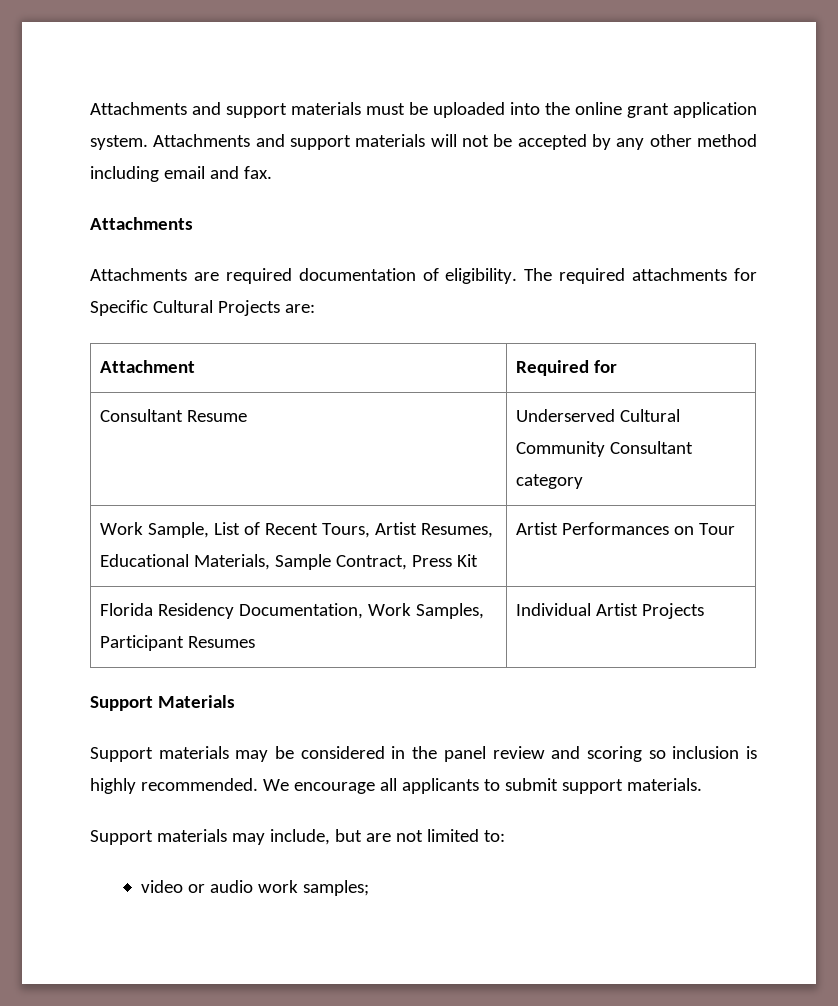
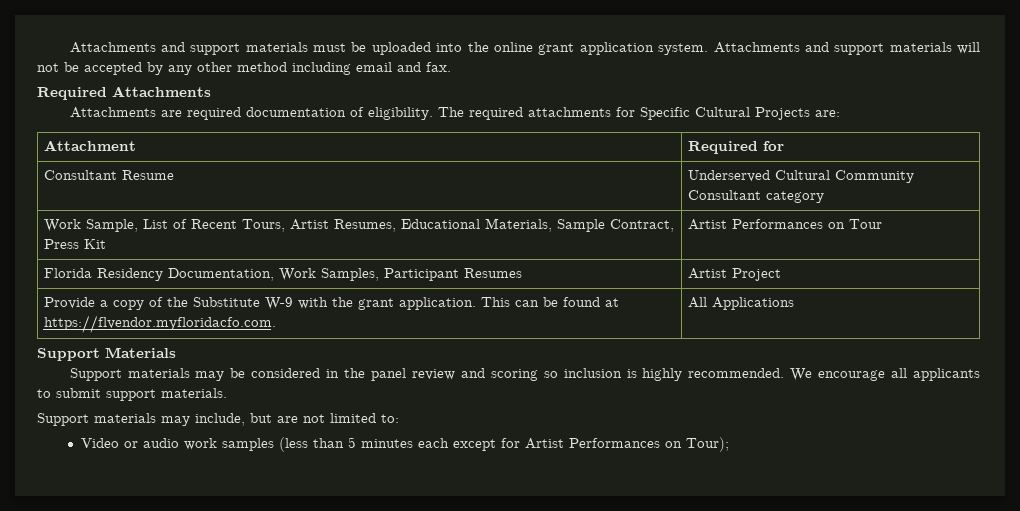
(272, 172) none -> [37,87,107,100] Required
[516,603,705,619] Individual Artist Projects -> [687,268,781,281] [43,297,619,310] [43,315,276,333] [687,297,794,310] Artist Project // Provide a copy of the Substitute W-9 with the grant application. This can be found at https://flvendor.myfloridacfo.com. | All Applications
[140,880,183,893] video -> [81,438,120,448] Video
[302,880,369,896] samples; -> [222,437,730,452] samples (less than 5 minutes each except for Artist Performances on Tour);

